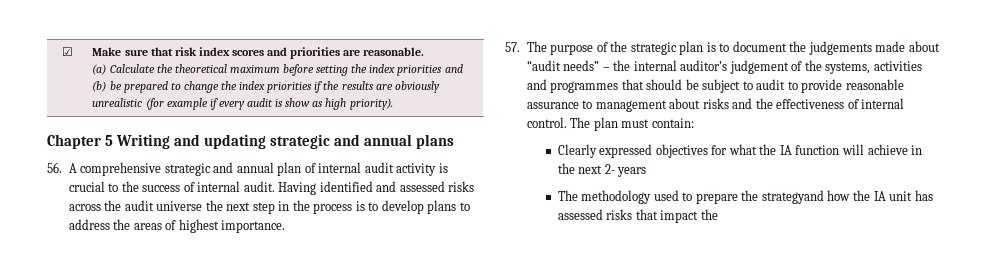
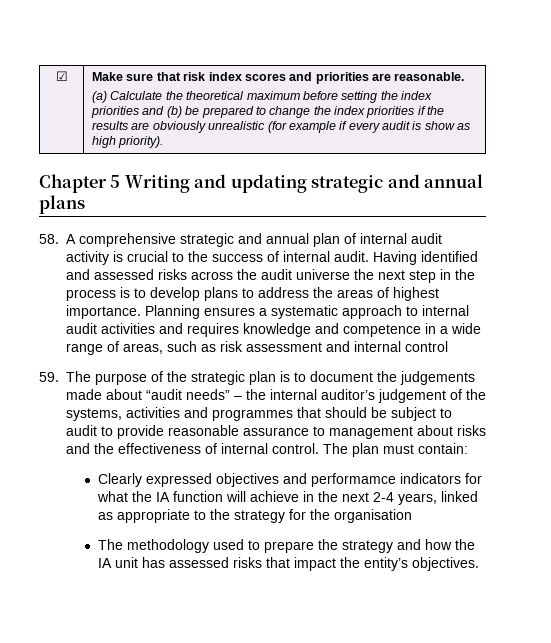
[47,162,62,173] 56. -> [39,234,59,244] 58.
[505,42,520,52] // 57. -> [145,305,469,319] [66,323,481,337] [66,341,448,355] [39,372,59,382] Planning ensures a systematic approach to internal audit activities and requires knowledge and competence in a wide range of areas, such as risk assessment and internal control // 59.
(708, 151) none -> [282,473,461,487] and performamce indicators
[604,164,647,177] 2- years -> [372,491,478,505] [97,509,412,523] 2-4 years, linked as appropriate to the strategy for the organisation
[761,190,824,204] strategyand -> [341,539,421,553] strategy and
(718, 214) none -> [363,557,479,571] entity’s objectives.

